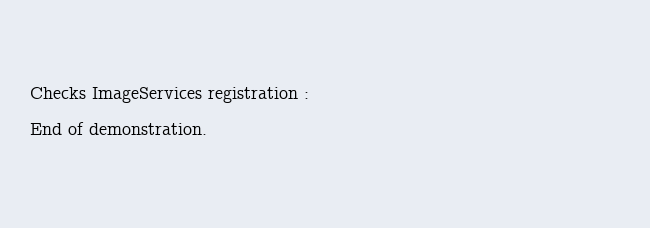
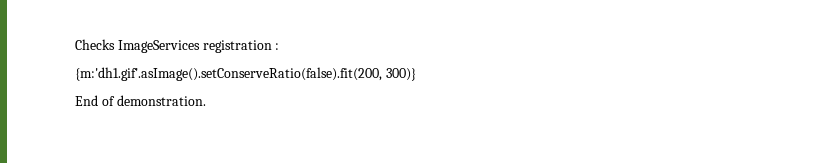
(309, 95) none -> [75,67,416,81] // {m:'dh1.gif'.asImage().setConserveRatio(false).fit(200, 300)}

